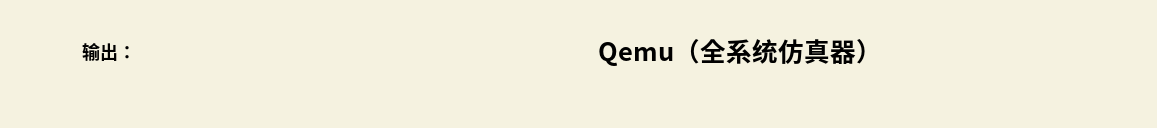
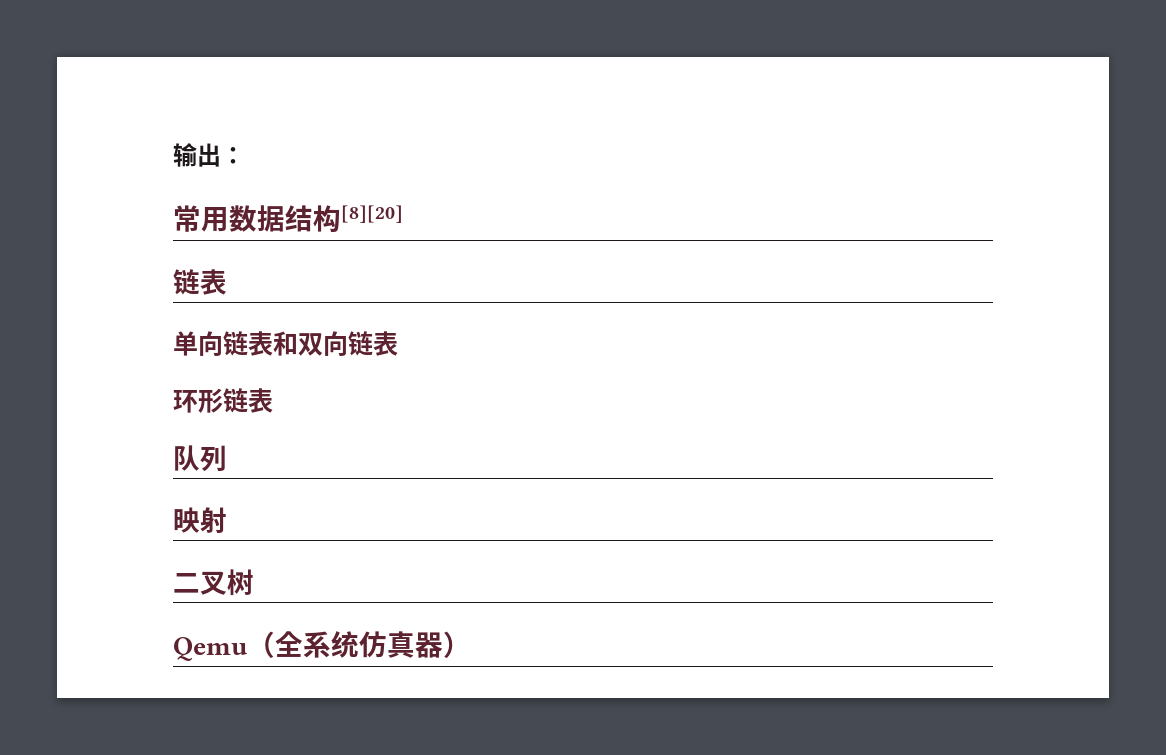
(136, 52) none -> [173,205,403,233] [173,269,227,295] [173,331,398,356] [173,388,273,413] [173,445,227,472] [173,507,227,534] [173,569,254,596] // 常用数据结构[8][20] // 链表 // 单向链表和双向链表 // 环形链表 // 队列 // 映射 // 二叉树

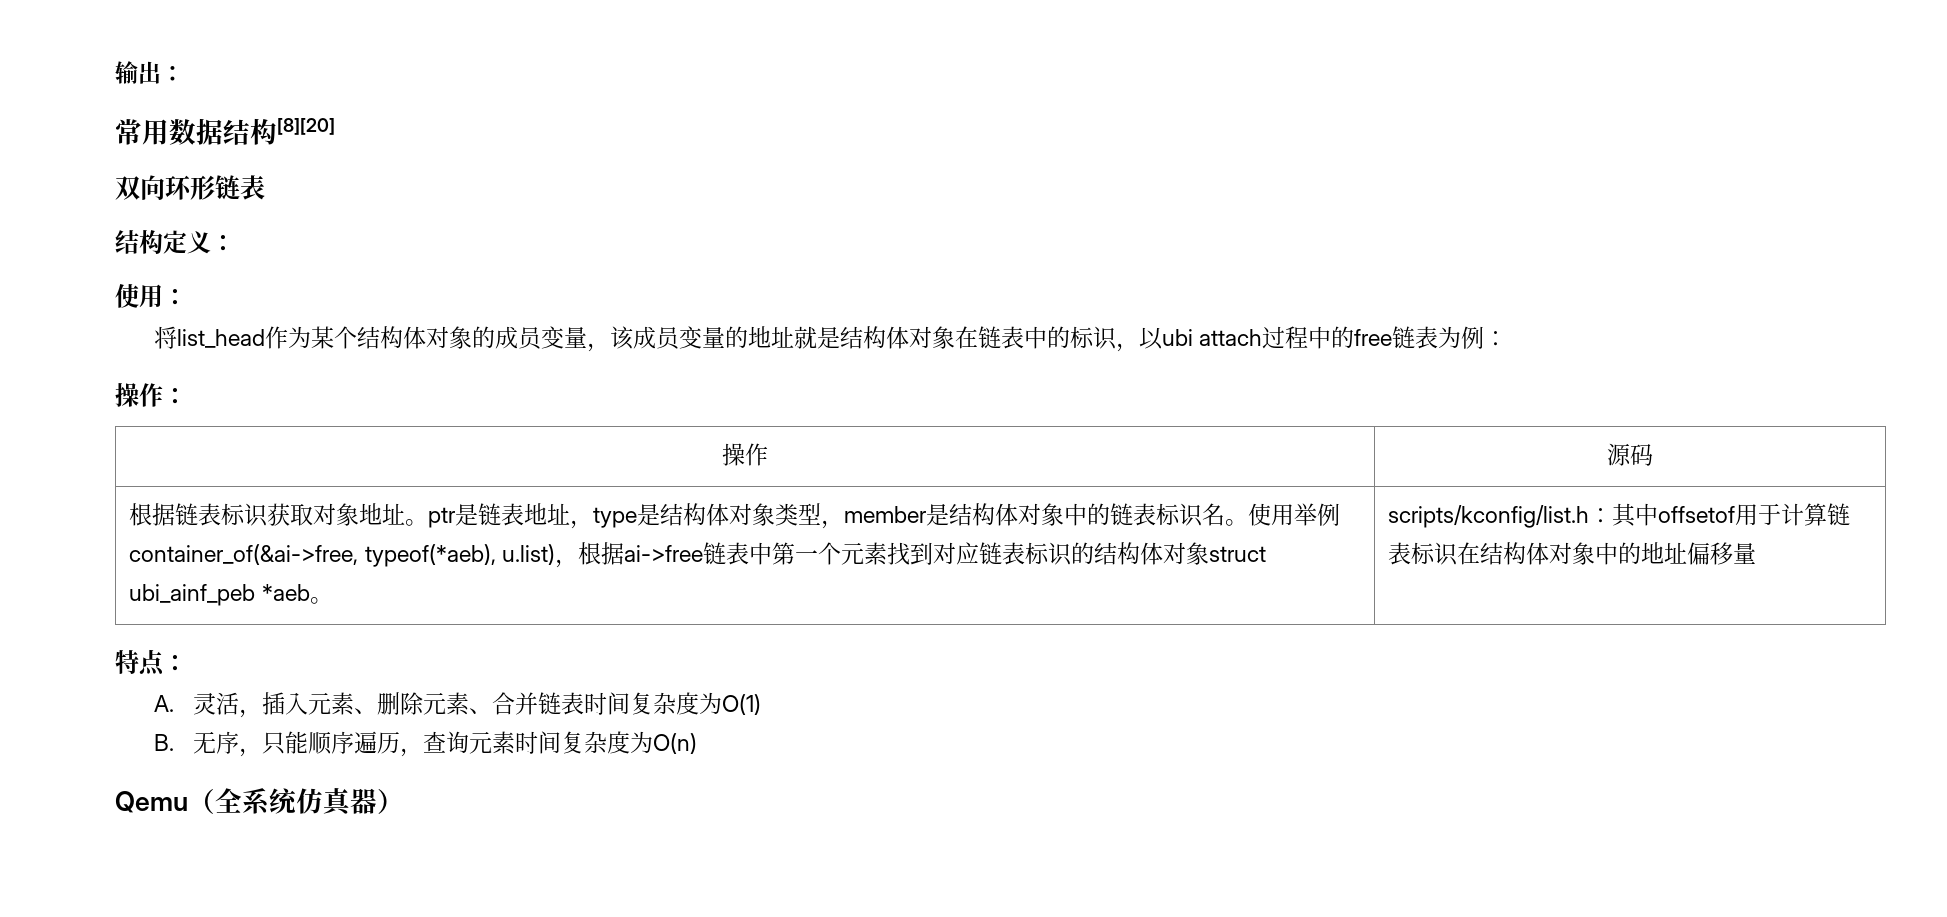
[173,269,227,295] [173,331,398,356] [173,388,273,413] [173,445,227,472] [173,507,227,534] [173,569,254,596] 链表 // 单向链表和双向链表 // 环形链表 // 队列 // 映射 // 二叉树 -> [115,175,265,200] [115,230,235,254] [115,283,187,308] [154,326,1508,352] [115,383,187,407] [722,443,768,466] [1606,443,1653,466] [129,503,1341,529] [129,542,1266,568] [129,584,333,606] [1388,503,1851,528] [1388,542,1757,566] [115,649,187,676] [154,692,762,718] [154,731,698,757] 双向环形链表 // 结构定义： // 使用： // 将list_head作为某个结构体对象的成员变量，该成员变量的地址就是结构体对象在链表中的标识，以ubi attach过程中的free链表为例： // 操作： // 操作 | 源码 // 根据链表标识获取对象地址。ptr是链表地址，type是结构体对象类型，member是结构体对象中的链表标识名。使用举例container_of(&ai->free, typeof(*aeb), u.list)，根据ai->free链表中第一个元素找到对应链表标识的结构体对象struct ubi_ainf_peb *aeb。 | scripts/kconfig/list.h：其中offsetof用于计算链表标识在结构体对象中的地址偏移量 // 特点： // A.灵活，插入元素、删除元素、合并链表时间复杂度为O(1) // B.无序，只能顺序遍历，查询元素时间复杂度为O(n)

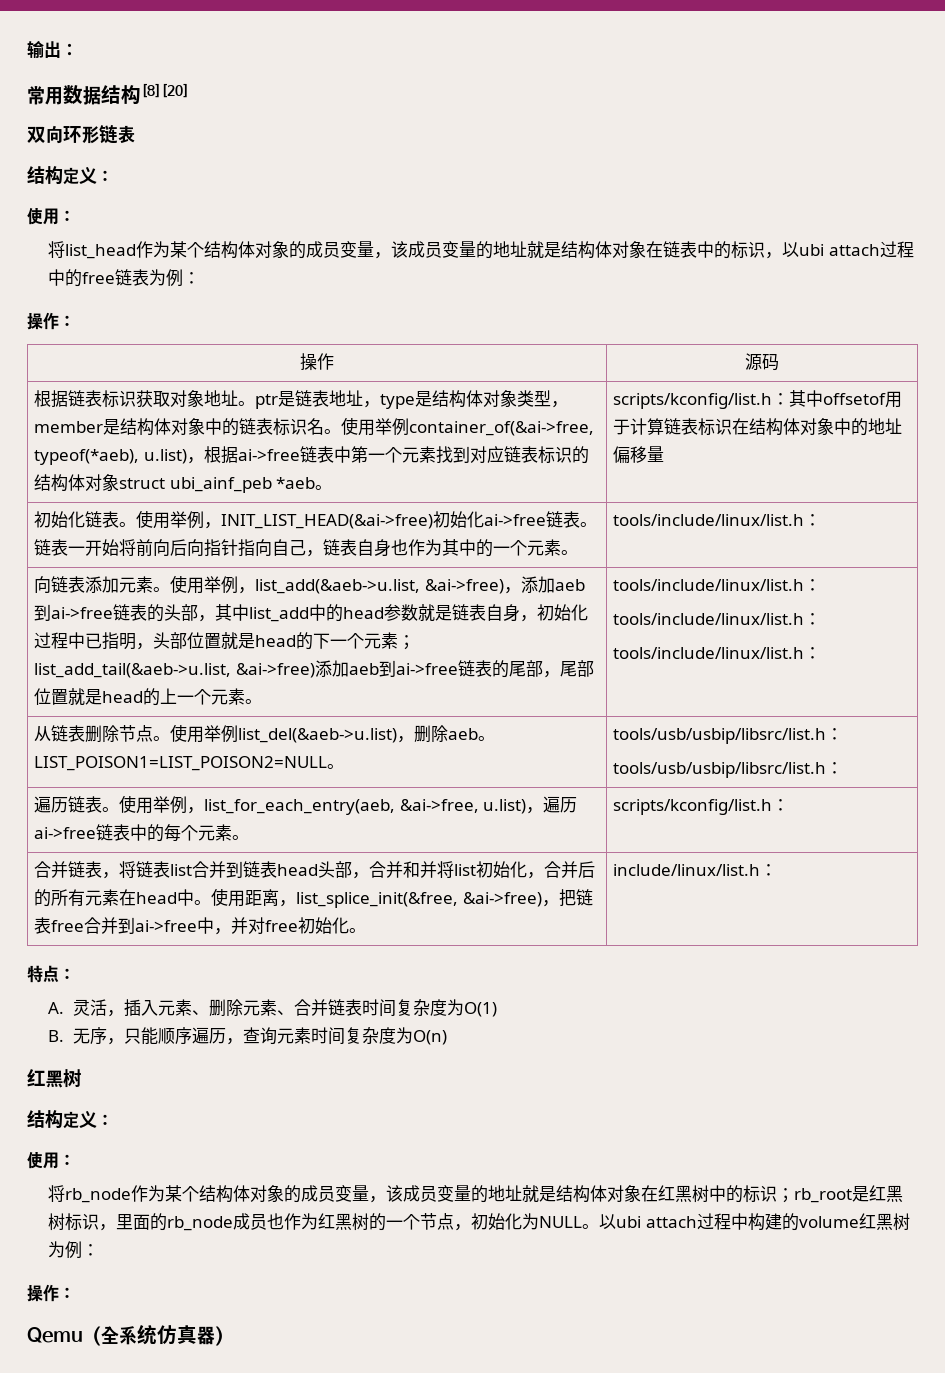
(1757, 553) none -> [34,510,598,529] [34,539,579,557] [613,514,822,526] [34,575,585,594] [34,604,589,622] [34,632,416,650] [34,660,594,678] [34,688,263,706] [613,579,822,591] [613,613,822,625] [613,647,822,659] [34,724,496,743] [34,756,345,771] [613,728,844,744] [613,762,844,778] [34,795,578,815] [34,824,250,842] [613,799,790,815] [34,861,596,879] [34,888,593,908] [34,917,367,935] [613,864,778,876] // 初始化链表。使用举例，INIT_LIST_HEAD(&ai->free)初始化ai->free链表。链表一开始将前向后向指针指向自己，链表自身也作为其中的一个元素。 | tools/include/linux/list.h： // 向链表添加元素。使用举例，list_add(&aeb->u.list, &ai->free)，添加aeb到ai->free链表的头部，其中list_add中的head参数就是链表自身，初始化过程中已指明，头部位置就是head的下一个元素；list_add_tail(&aeb->u.list, &ai->free)添加aeb到ai->free链表的尾部，尾部位置就是head的上一个元素。 | tools/include/linux/list.h： // tools/include/linux/list.h： // tools/include/linux/list.h： // 从链表删除节点。使用举例list_del(&aeb->u.list)，删除aeb。LIST_POISON1=LIST_POISON2=NULL。 | tools/usb/usbip/libsrc/list.h： // tools/usb/usbip/libsrc/list.h： // 遍历链表。使用举例，list_for_each_entry(aeb, &ai->free, u.list)，遍历ai->free链表中的每个元素。 | scripts/kconfig/list.h： // 合并链表，将链表list合并到链表head头部，合并和并将list初始化，合并后的所有元素在head中。使用距离，list_splice_init(&free, &ai->free)，把链表free合并到ai->free中，并对free初始化。 | include/linux/list.h：
(698, 743) none -> [27,1069,82,1088] [27,1110,113,1129] [27,1151,75,1169] [48,1185,904,1203] [48,1213,910,1231] [48,1241,100,1259] [27,1284,75,1302] // 红黑树 // 结构定义： // 使用： // 将rb_node作为某个结构体对象的成员变量，该成员变量的地址就是结构体对象在红黑树中的标识；rb_root是红黑树标识，里面的rb_node成员也作为红黑树的一个节点，初始化为NULL。以ubi attach过程中构建的volume红黑树为例： // 操作：

